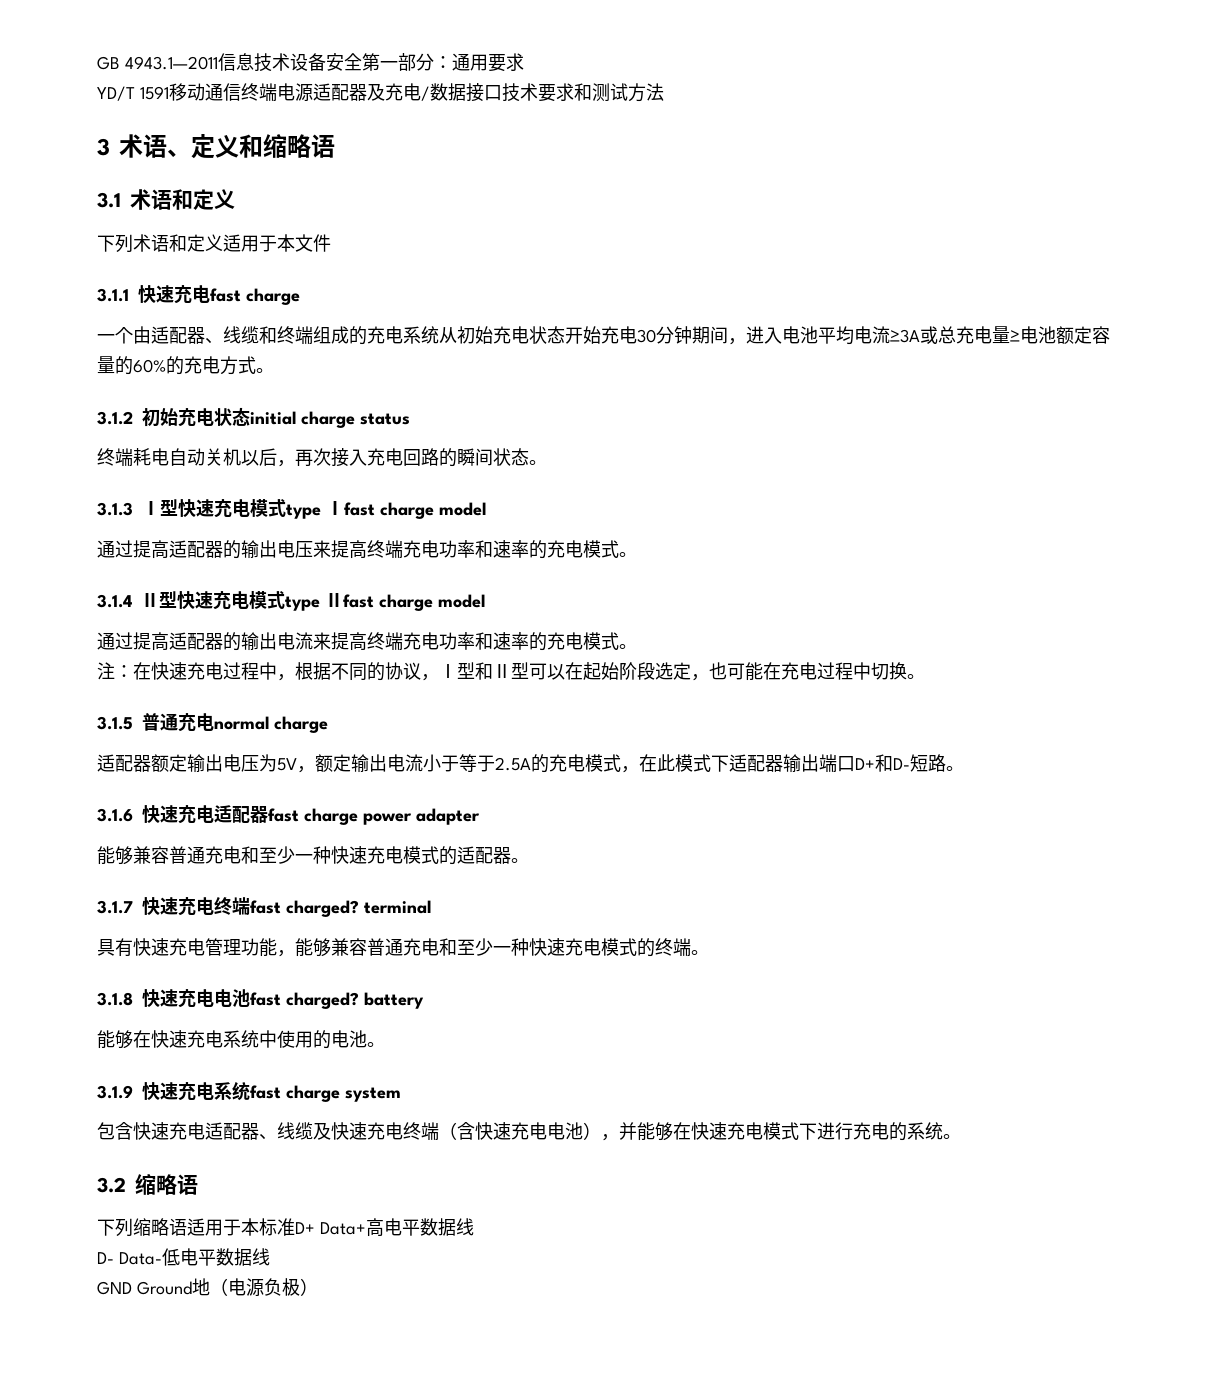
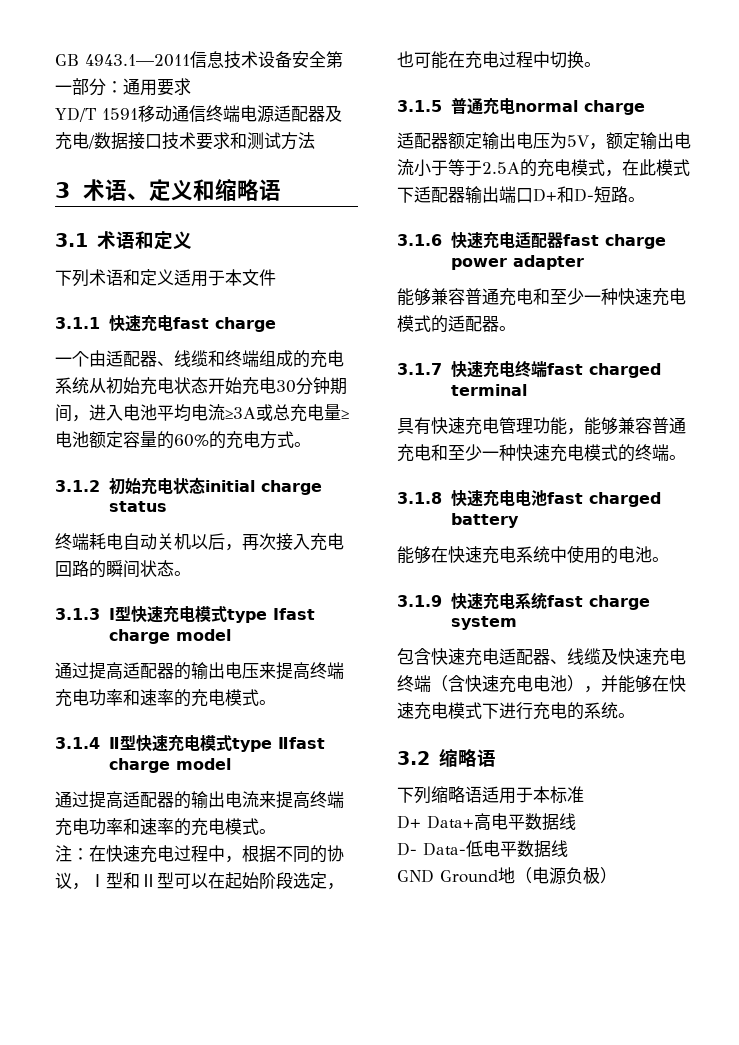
[286,900,359,917] charged? -> [588,363,661,378] charged
[286,992,359,1009] charged? -> [588,492,661,507] charged
(295, 1227) none -> (584, 794) //

